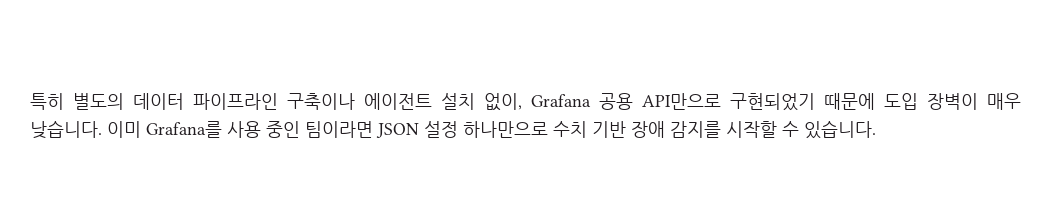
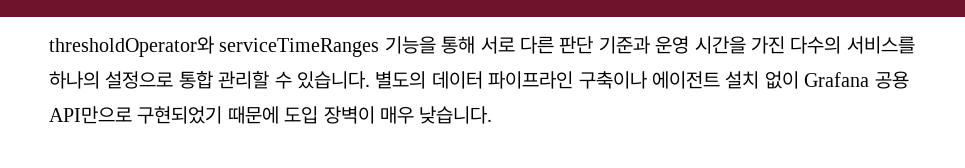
[30,93,64,110] 특히 -> [49,36,915,57] [49,71,370,89] thresholdOperator와 serviceTimeRanges 기능을 통해 서로 다른 판단 기준과 운영 시간을 가진 다수의 서비스를 하나의 설정으로 통합 관리할 수 있습니다.
[484,93,522,111] 없이, -> [764,71,799,89] 없이
[107,120,876,139] 이미 Grafana를 사용 중인 팀이라면 JSON 설정 하나만으로 수치 기반 장애 감지를 시작할 수 있습니다. -> (493, 115) none

